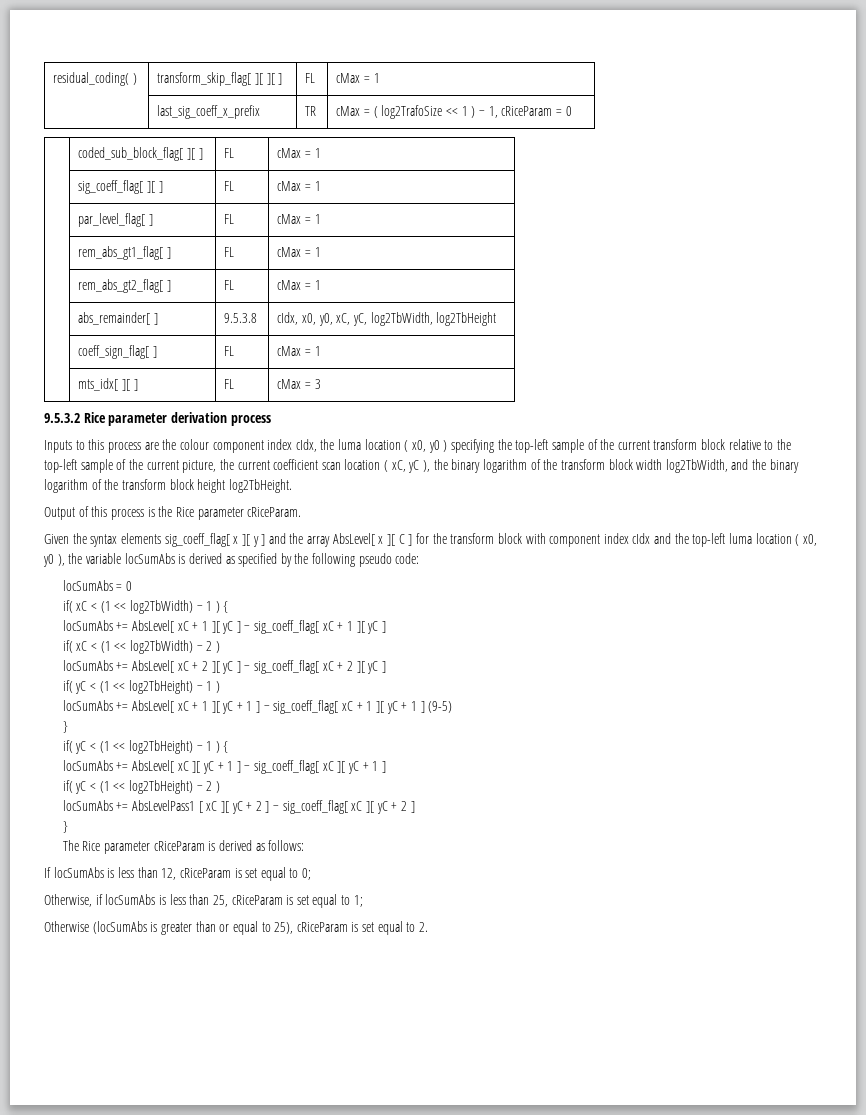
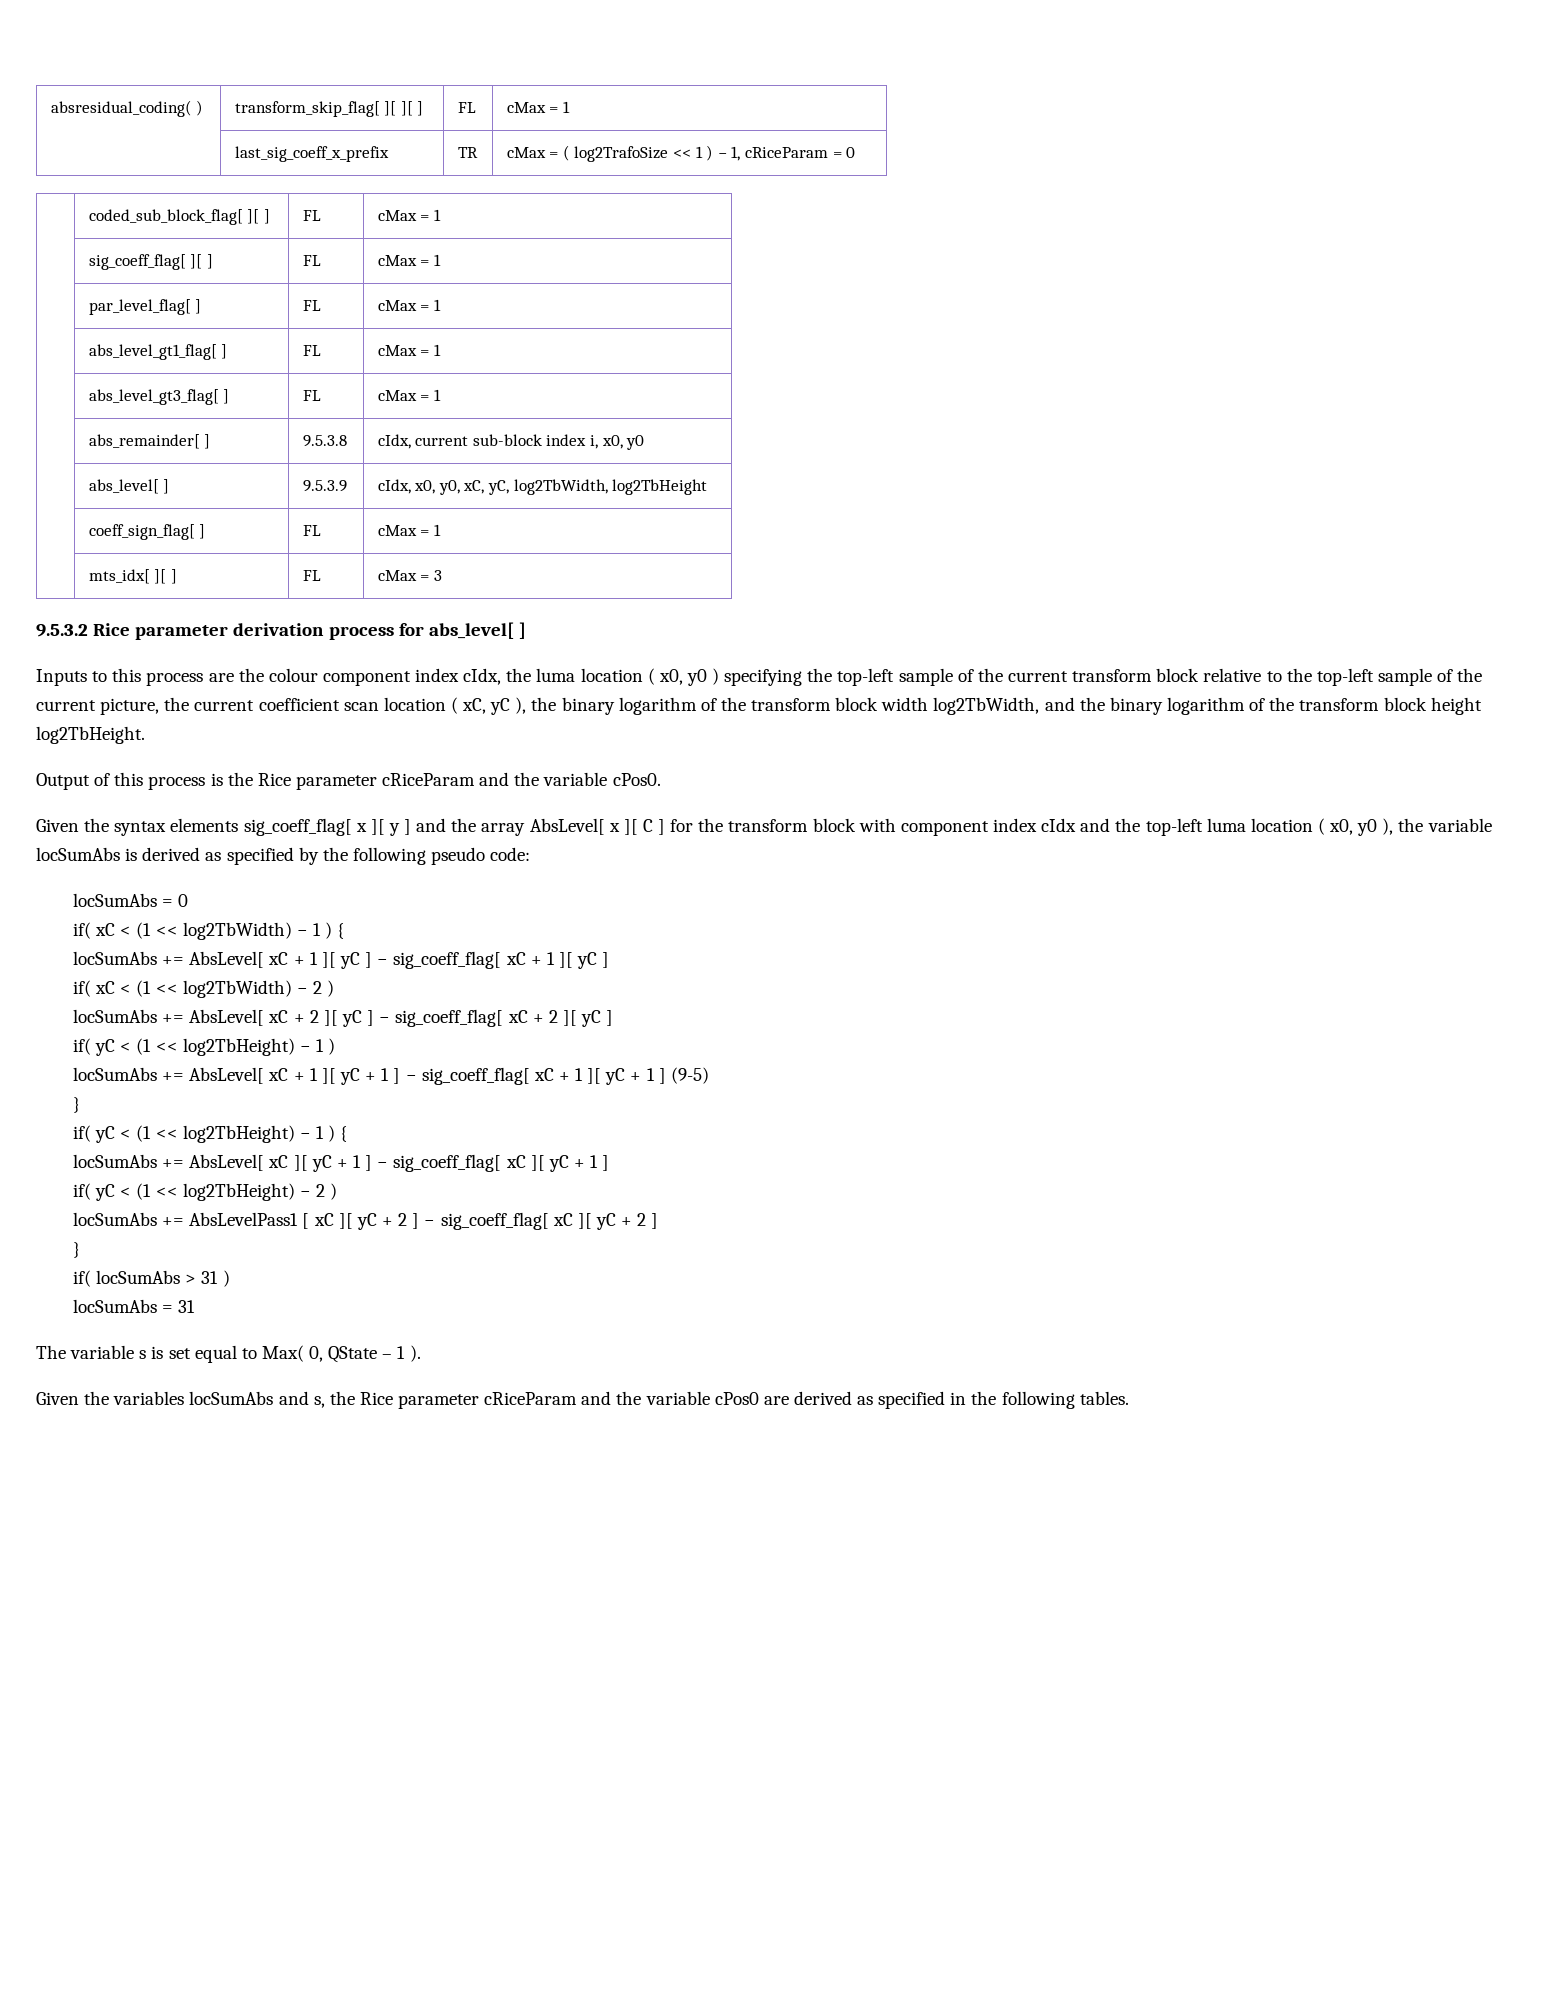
[53,72,130,86] residual_coding( -> [50,100,192,117] absresidual_coding(
[78,246,172,260] [224,247,235,257] [277,247,321,257] [78,279,164,293] rem_abs_gt1_flag[ ] | FL | cMax = 1 // | rem_abs_gt2_flag[ -> [88,344,228,360] [302,345,321,356] [377,344,441,356] [88,389,219,405] abs_level_gt1_flag[ ] | FL | cMax = 1 // | abs_level_gt3_flag[
(258, 318) none -> [377,434,645,450] [88,479,170,494] [302,480,347,492] | cIdx, current sub-block index i, x0, y0 // | abs_level[ ] | 9.5.3.9
(271, 420) none -> [398,622,526,639] for abs_level[ ]
[247,507,302,517] cRiceParam. -> [382,772,661,786] cRiceParam and the variable cPos0.
[62,840,305,854] [44,867,312,881] [44,894,363,908] [44,921,429,935] The Rice parameter cRiceParam is derived as follows: // If locSumAbs is less than 12, cRiceParam is set equal to 0; // Otherwise, if locSumAbs is less than 25, cRiceParam is set equal to 1; // Otherwise (locSumAbs is greater than or equal to 25), cRiceParam is set equal to 2. -> [73,1270,230,1287] [73,1299,196,1313] [36,1345,421,1363] [36,1391,1129,1409] if( locSumAbs > 31 ) // locSumAbs = 31 // The variable s is set equal to Max( 0, QState – 1 ). // Given the variables locSumAbs and s, the Rice parameter cRiceParam and the variable cPos0 are derived as specified in the following tables.

